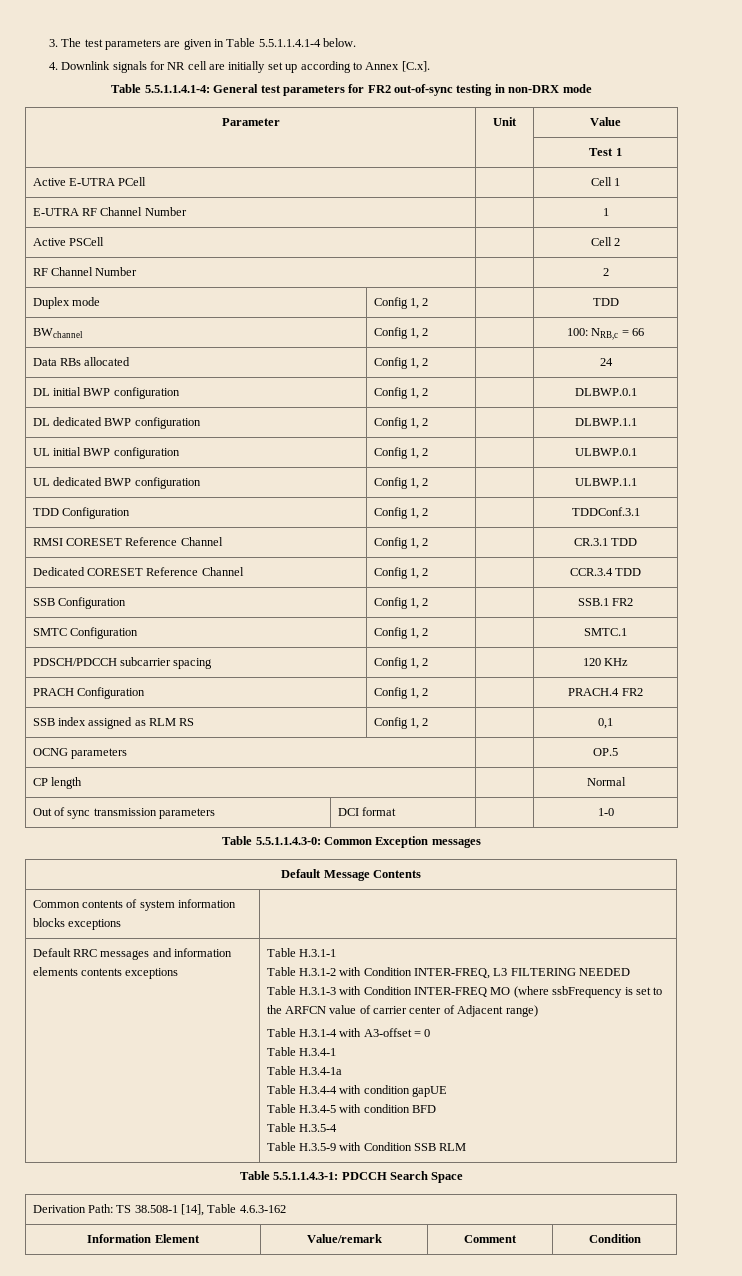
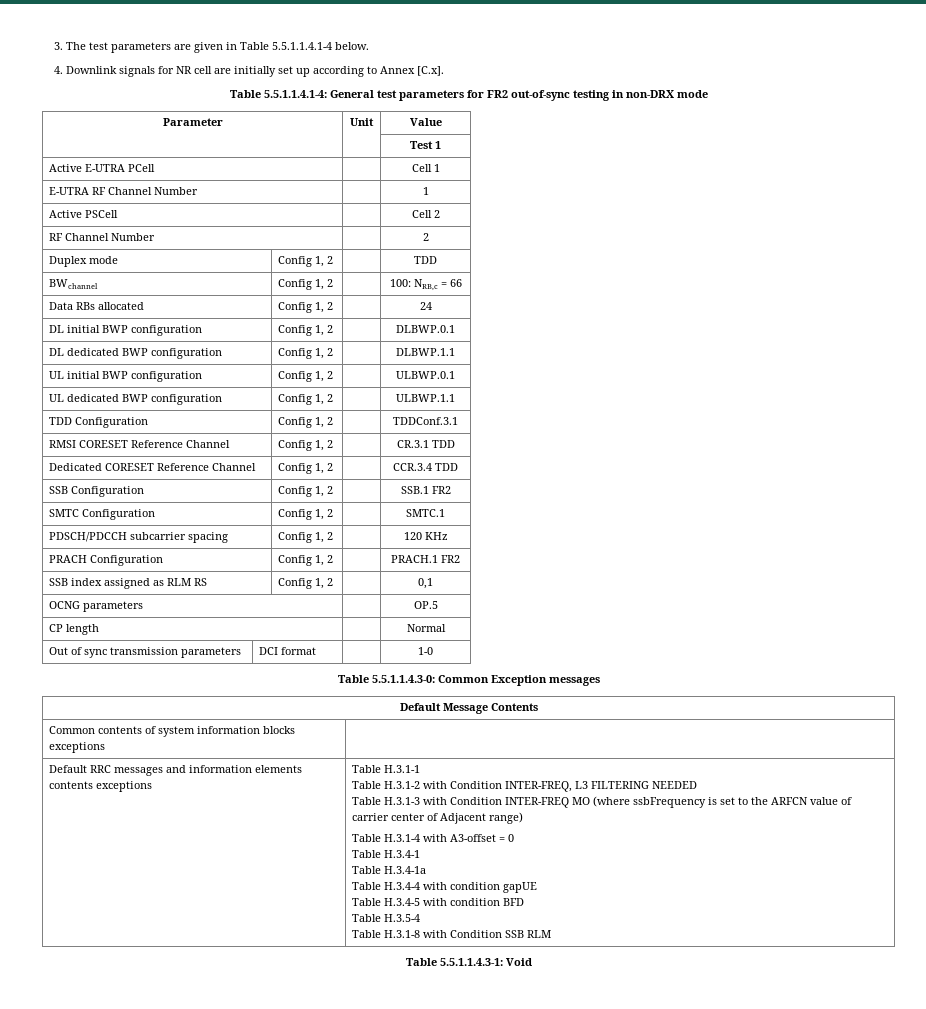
[568,688,620,696] PRACH.4 -> [391,555,438,563] PRACH.1
[298,1143,336,1151] H.3.5-9 -> [383,930,420,938] H.3.1-8
[341,1171,464,1183] [32,1204,286,1216] [87,1234,200,1243] [306,1234,382,1243] [464,1235,517,1243] [588,1234,641,1243] PDCCH Search Space // Derivation Path: TS 38.508-1 [14], Table 4.6.3-162 // Information Element | Value/remark | Comment | Condition -> [505,958,532,966] Void

